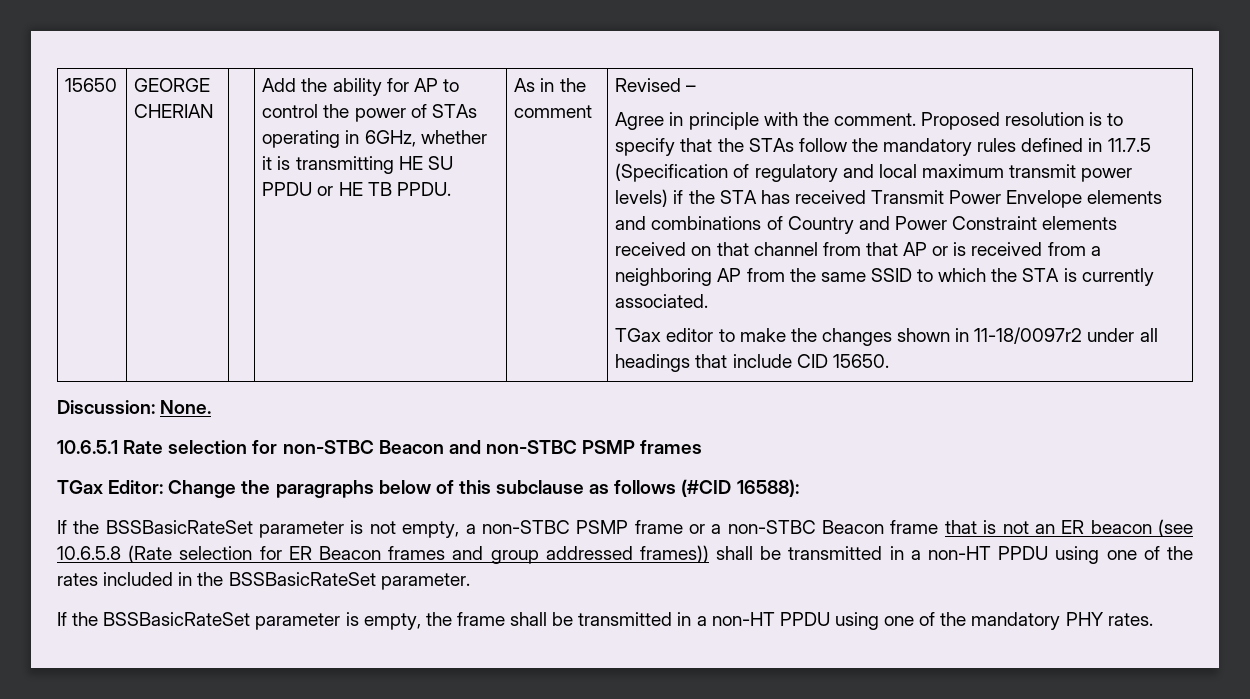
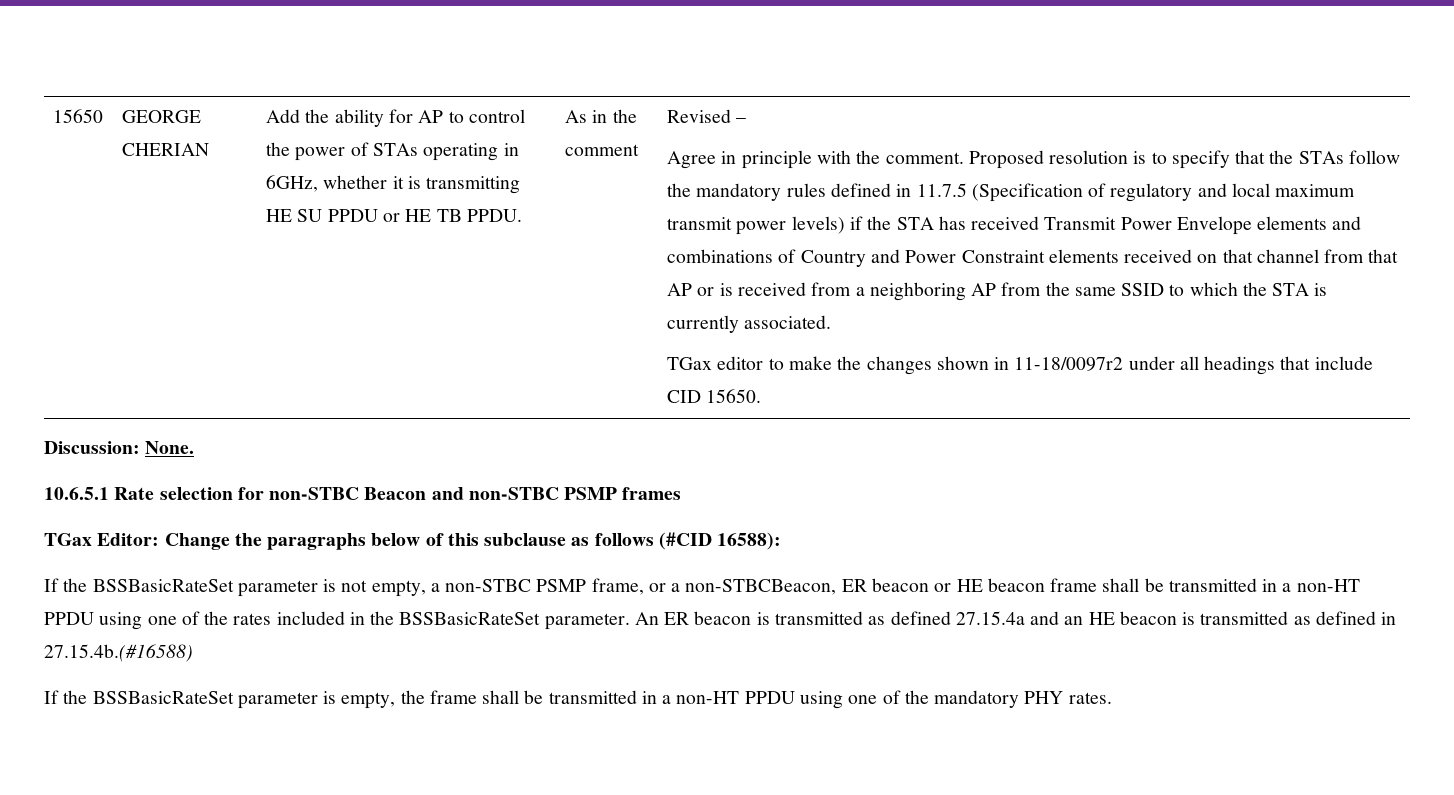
[634,520,683,534] frame -> [591,578,644,595] frame,
[727,519,1193,537] [57,545,709,564] non-STBC Beacon frame that is not an ER beacon (see 10.6.5.8 (Rate selection for ER Beacon frames and group addressed frames)) -> [685,578,1098,595] non-STBCBeacon, ER beacon or HE beacon frame
(470, 581) none -> [634,611,1397,625] [44,644,193,662] An ER beacon is transmitted as defined 27.15.4a and an HE beacon is transmitted as defined in 27.15.4b.(#16588)

